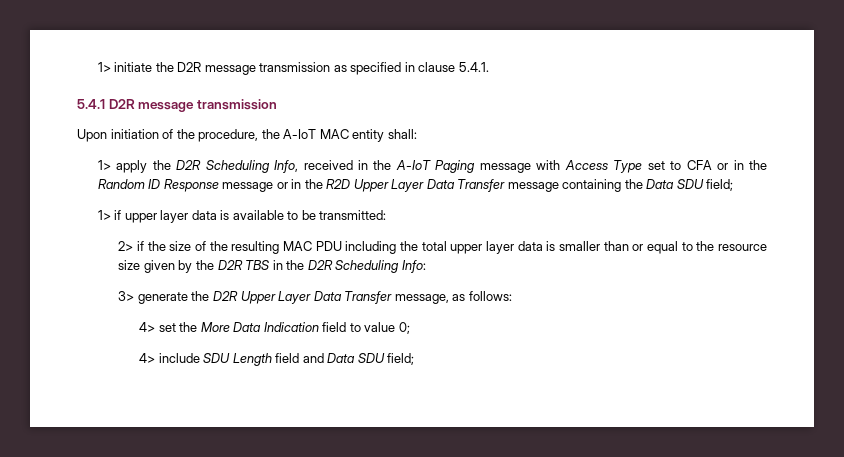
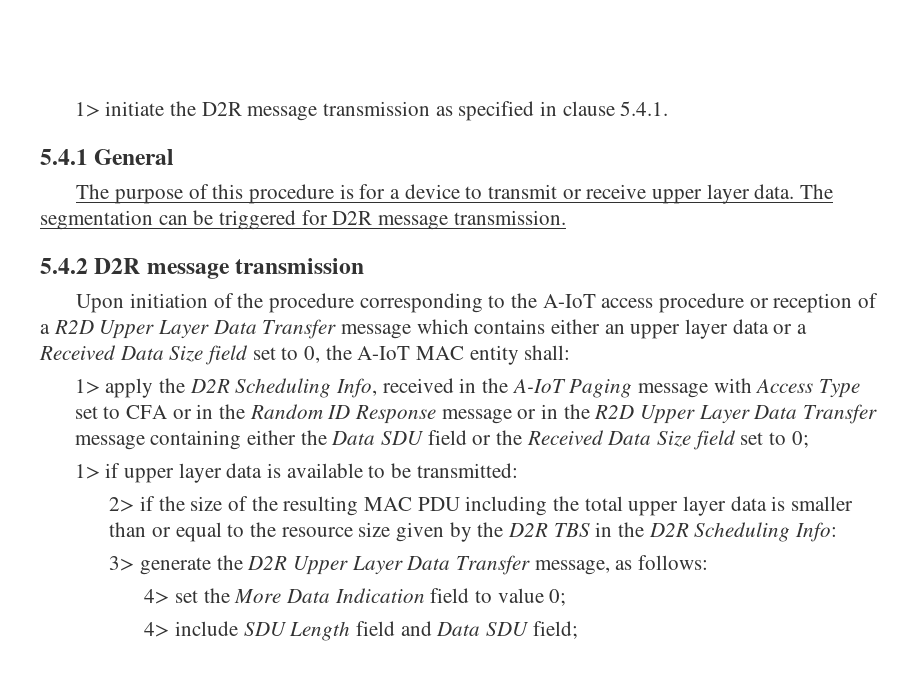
(105, 104) none -> [94,149,175,165] [76,184,834,204] [40,210,566,230] [40,258,88,274] General // The purpose of this procedure is for a device to transmit or receive upper layer data. The segmentation can be triggered for D2R message transmission. // 5.4.2
[198,129,259,142] procedure, -> [269,293,879,313] [40,319,808,339] [39,345,321,365] procedure corresponding to the A-IoT access procedure or reception of a R2D Upper Layer Data Transfer message which contains either an upper layer data or a Received Data Size field set to 0,
(622, 185) none -> [247,430,297,445] either
[706,179,734,191] field; -> [427,430,809,450] field or the Received Data Size field set to 0;

